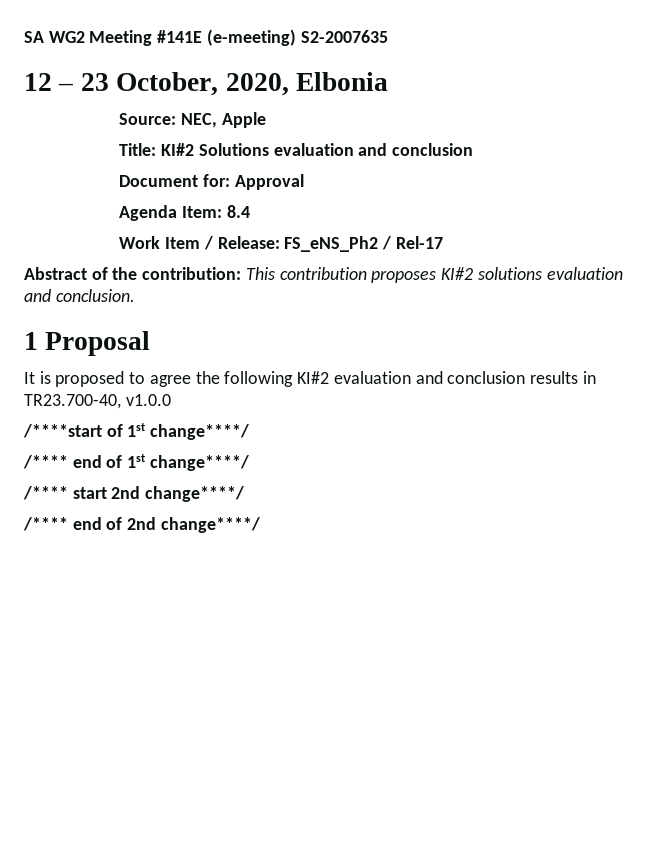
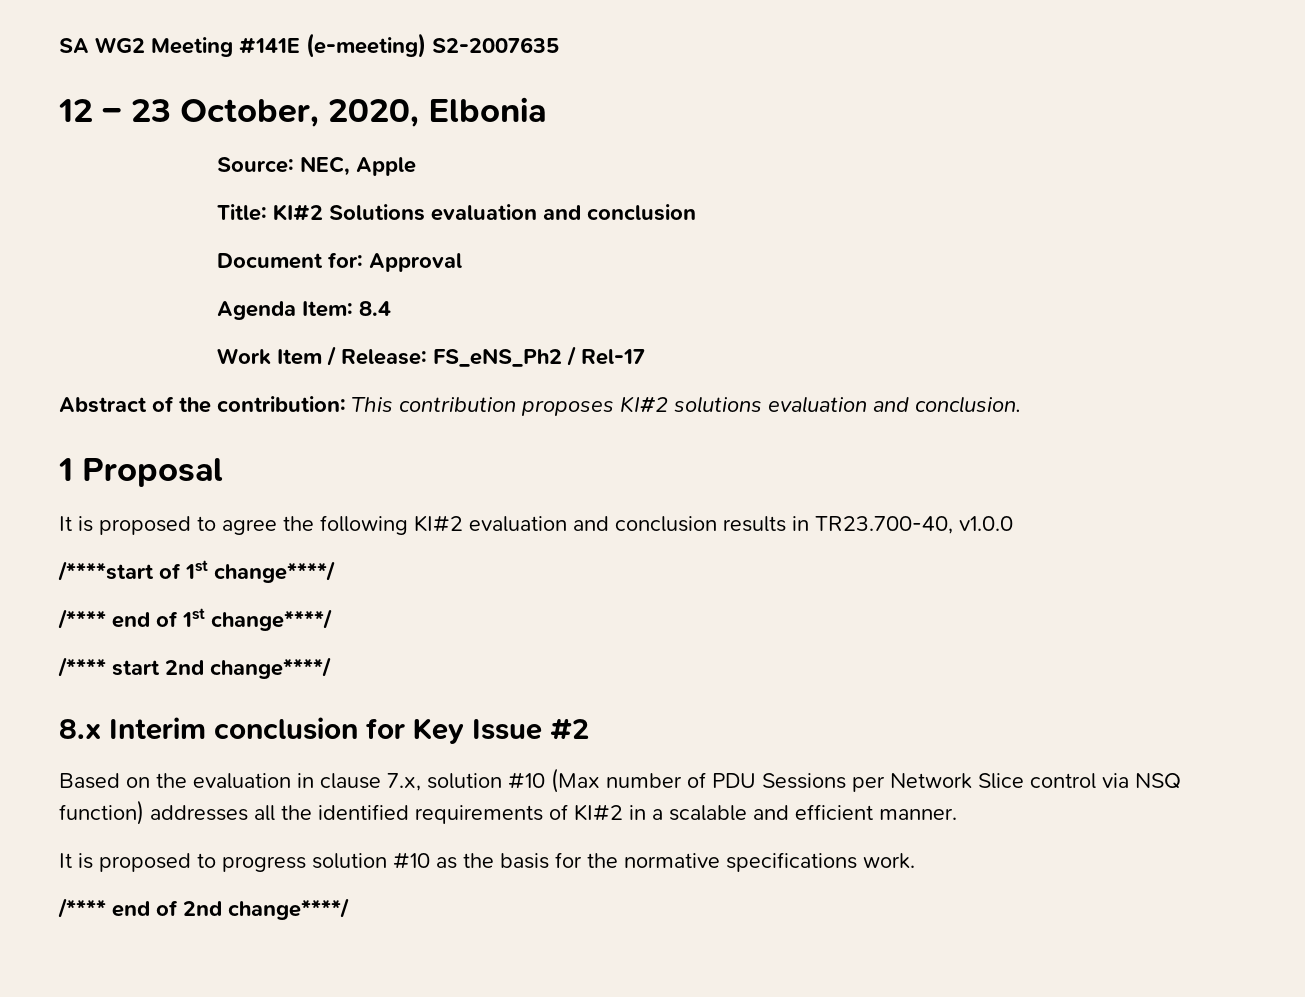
(245, 494) none -> [59,717,589,744] [59,768,1181,793] [59,800,957,825] [59,852,915,872] // 8.x Interim conclusion for Key Issue #2 // Based on the evaluation in clause 7.x, solution #10 (Max number of PDU Sessions per Network Slice control via NSQ function) addresses all the identified requirements of KI#2 in a scalable and efficient manner. // It is proposed to progress solution #10 as the basis for the normative specifications work.

